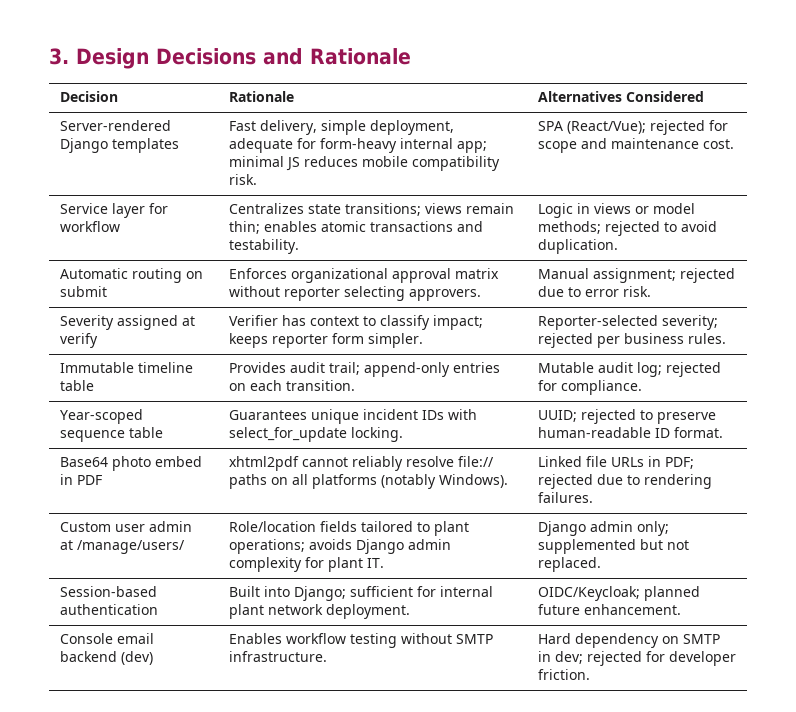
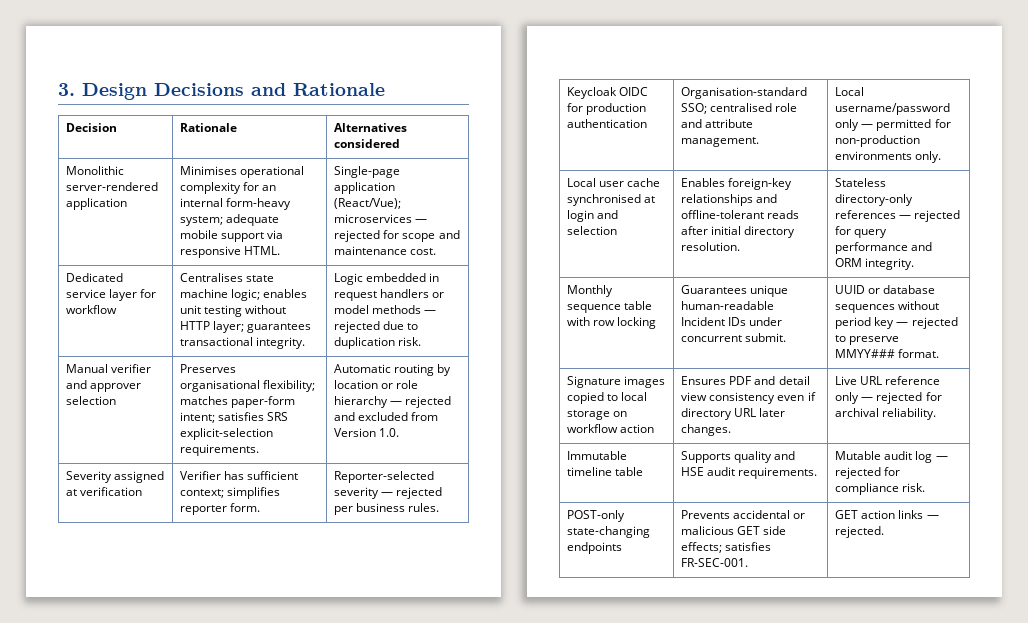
[625,91,704,102] [59,120,171,131] [59,138,179,153] [228,120,454,135] [228,138,487,153] [228,156,500,171] [228,174,257,185] [537,121,646,134] Considered // Server-rendered Django templates | Fast delivery, simple deployment, adequate for form-heavy internal app; minimal JS reduces mobile compatibility risk. | SPA (React/Vue); -> [333,139,400,148] [65,166,124,175] [65,182,158,191] [65,198,127,210] [179,166,305,178] [179,182,277,194] [179,198,292,210] [179,214,280,226] [179,230,284,242] [179,246,281,258] [333,166,400,178] [333,182,395,194] [333,198,401,209] [333,214,428,223] considered // Monolithic server-rendered application | Minimises operational complexity for an internal form-heavy system; adequate mobile support via responsive HTML. | Single-page application (React/Vue); microservices —
[59,203,108,214] Service -> [65,273,123,282] [65,289,106,298] Dedicated service
[228,203,514,216] [228,221,483,234] [228,239,299,254] [537,203,695,218] [537,221,717,236] [537,239,618,254] [59,268,203,283] [59,286,107,297] [228,268,499,283] [228,286,481,301] [537,268,735,283] [537,286,651,297] Centralizes state transitions; views remain thin; enables atomic transactions and testability. | Logic in views or model methods; rejected to avoid duplication. // Automatic routing on submit | Enforces organizational approval matrix without reporter selecting approvers. | Manual assignment; rejected due to error risk. -> [179,273,275,282] [179,289,308,301] [179,305,287,317] [179,321,312,333] [179,337,306,349] [333,273,440,285] [333,289,445,301] [333,305,437,314] [333,321,419,333] [333,337,422,349] [65,364,152,373] [65,380,142,392] [65,396,116,405] [179,364,236,373] [179,380,316,392] [179,396,296,408] [179,412,289,423] [179,428,273,440] [179,444,259,456] [333,364,452,376] [333,380,419,389] [333,396,452,408] [333,412,439,421] [333,428,400,437] Centralises state machine logic; enables unit testing without HTTP layer; guarantees transactional integrity. | Logic embedded in request handlers or model methods — rejected due to duplication risk. // Manual verifier and approver selection | Preserves organisational flexibility; matches paper-form intent; satisfies SRS explicit-selection requirements. | Automatic routing by location or role hierarchy — rejected and excluded from Version 1.0.
[59,333,98,348] verify -> [80,487,143,496] verification
[309,315,483,330] [228,333,423,348] context to classify impact; keeps reporter form simpler. -> [247,471,299,480] [179,487,281,499] [179,503,261,515] sufficient context; simplifies reporter form.
[661,315,718,330] severity; -> [333,487,394,499] severity —
[59,362,193,373] [59,380,94,391] [228,362,500,377] [228,380,355,391] [537,362,721,377] [537,380,642,395] [59,409,143,424] [59,427,163,442] [228,409,477,424] [228,427,403,442] [537,409,716,424] [537,427,723,438] [59,456,202,471] [59,474,102,485] [228,456,494,471] [228,474,508,489] [537,456,694,469] [537,474,712,489] [537,492,593,503] [59,521,192,532] [59,540,185,554] [228,521,469,536] [228,539,451,554] [228,557,384,572] [537,521,669,536] [537,539,689,554] [537,557,601,572] [59,586,157,597] [59,604,158,615] [228,586,493,601] [228,604,410,619] [537,586,700,601] [537,604,681,615] [59,633,154,644] [59,651,153,665] [228,633,493,648] [228,651,327,662] [537,633,720,648] [537,651,736,666] [537,669,590,680] Immutable timeline table | Provides audit trail; append-only entries on each transition. | Mutable audit log; rejected for compliance. // Year-scoped sequence table | Guarantees unique incident IDs with select_for_update locking. | UUID; rejected to preserve human-readable ID format. // Base64 photo embed in PDF | xhtml2pdf cannot reliably resolve file:// paths on all platforms (notably Windows). | Linked file URLs in PDF; rejected due to rendering failures. // Custom user admin at /manage/users/ | Role/location fields tailored to plant operations; avoids Django admin complexity for plant IT. | Django admin only; supplemented but not replaced. // Session-based authentication | Built into Django; sufficient for internal plant network deployment. | OIDC/Keycloak; planned future enhancement. // Console email backend (dev) | Enables workflow testing without SMTP infrastructure. | Hard dependency on SMTP in dev; rejected for developer friction. -> [566,87,649,99] [566,103,647,115] [566,119,647,128] [680,87,807,99] [680,103,798,114] [680,119,754,128] [680,137,759,147] [834,87,864,96] [834,103,950,115] [834,119,951,131] [834,135,920,147] [834,151,942,163] [566,178,661,187] [566,194,656,206] [566,210,619,222] [566,226,617,235] [680,178,793,190] [680,194,778,206] [680,210,800,219] [680,226,796,238] [680,242,740,251] [834,178,886,187] [834,194,913,206] [834,210,961,222] [834,226,888,238] [834,242,933,254] [834,258,915,270] [566,285,613,297] [566,301,653,313] [566,317,657,329] [680,285,789,297] [680,301,774,310] [680,317,783,326] [680,333,787,342] [834,285,936,294] [834,301,940,313] [834,317,958,329] [834,335,900,345] [834,349,940,358] [566,376,666,388] [566,392,648,404] [566,410,628,420] [566,424,655,433] [680,376,810,385] [680,392,816,404] [680,408,786,420] [680,424,731,436] [834,376,941,385] [834,392,942,404] [834,408,937,420] [566,451,627,460] [566,467,644,476] [680,451,796,463] [680,467,818,479] [834,451,948,463] [834,467,901,479] [834,483,926,495] [566,510,625,522] [566,526,650,538] [566,542,622,554] [680,510,806,519] [680,526,787,535] [680,542,772,553] [680,558,748,567] [834,510,939,519] [834,526,884,538] Keycloak OIDC for production authentication | Organisation-standard SSO; centralised role and attribute management. | Local username/password only — permitted for non-production environments only. // Local user cache synchronised at login and selection | Enables foreign-key relationships and offline-tolerant reads after initial directory resolution. | Stateless directory-only references — rejected for query performance and ORM integrity. // Monthly sequence table with row locking | Guarantees unique human-readable Incident IDs under concurrent submit. | UUID or database sequences without period key — rejected to preserve MMYY### format. // Signature images copied to local storage on workflow action | Ensures PDF and detail view consistency even if directory URL later changes. | Live URL reference only — rejected for archival reliability. // Immutable timeline table | Supports quality and HSE audit requirements. | Mutable audit log — rejected for compliance risk. // POST-only state-changing endpoints | Prevents accidental or malicious GET side effects; satisfies FR-SEC-001. | GET action links — rejected.

